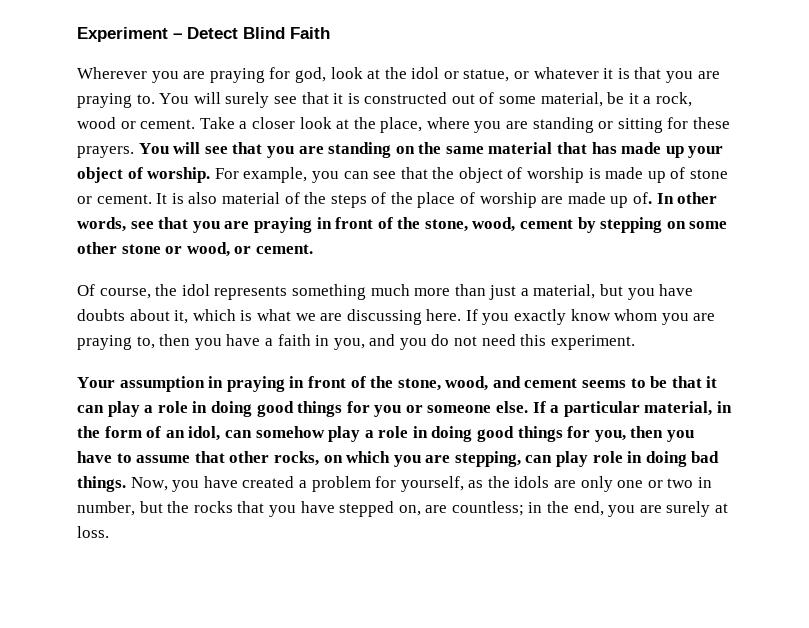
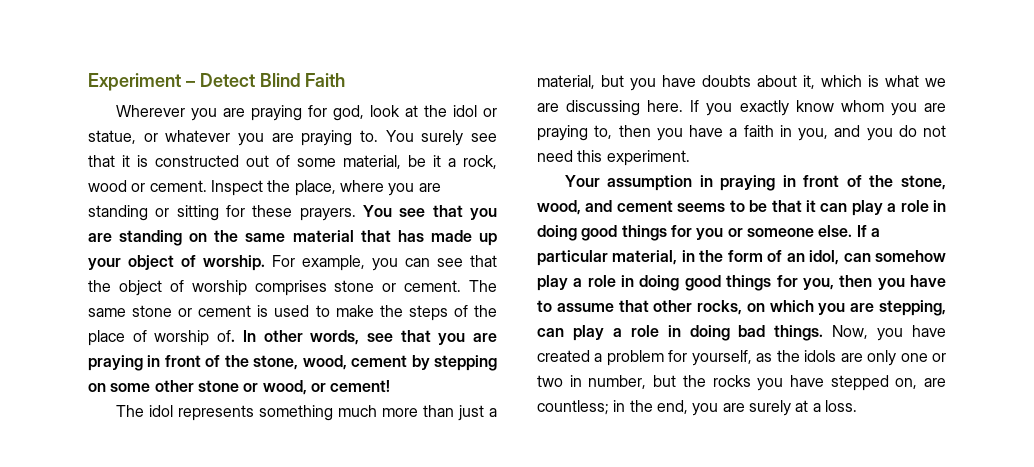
[603,67,662,79] it is that -> (231, 136) none
[193,92,221,104] will -> (414, 136) none
[199,117,350,129] Take a closer look at -> [210,180,263,196] Inspect
[173,142,201,154] will -> (392, 211) none
[588,167,729,183] [77,192,300,204] is made up of stone or cement. It is also material of -> [254,280,497,296] [88,305,374,317] comprises stone or cement. The same stone or cement is used to make
[541,192,629,208] are made up -> (210, 338) none
[255,244,313,254] [77,284,178,299] cement. // Of course, the -> [330,380,391,392] [115,405,144,417] cement! // The
(589, 459) none -> [612,328,622,337] a
[237,501,265,513] that -> (751, 381) none
(729, 508) none -> [812,403,821,412] a

